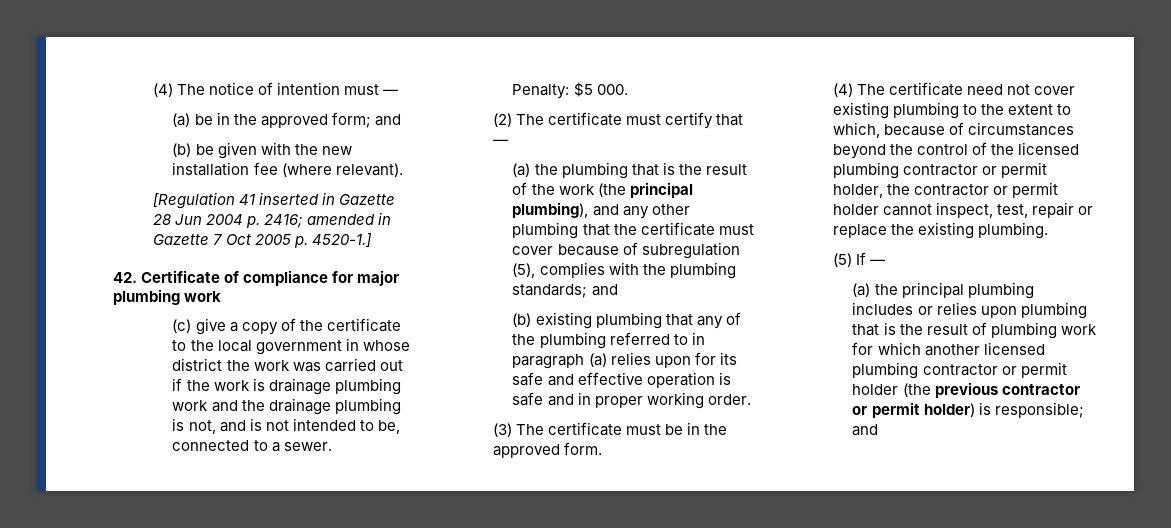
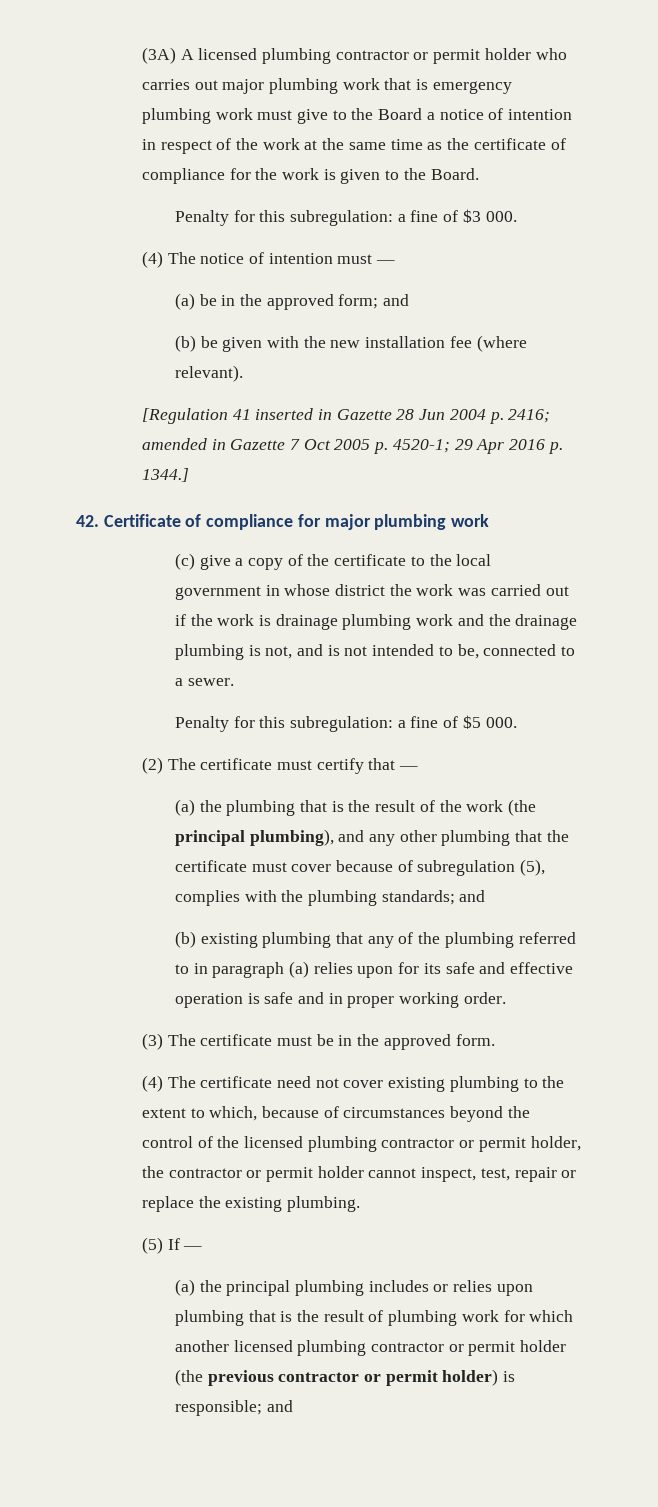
(152, 90) none -> [141,47,567,64] [141,78,512,94] [141,108,573,124] [141,138,566,154] [141,168,479,184] [174,209,517,226] (3A) A licensed plumbing contractor or permit holder who carries out major plumbing work that is emergency plumbing work must give to the Board a notice of intention in respect of the work at the same time as the certificate of compliance for the work is given to the Board. // Penalty for this subregulation: a fine of $3 000. //
[311,233,372,247] 4520-1.] -> [392,439,563,454] [141,468,189,482] 4520-1; 29 Apr 2016 p. 1344.]
[512,84,570,99] Penalty: -> [174,716,459,732] Penalty for this subregulation: a fine of

